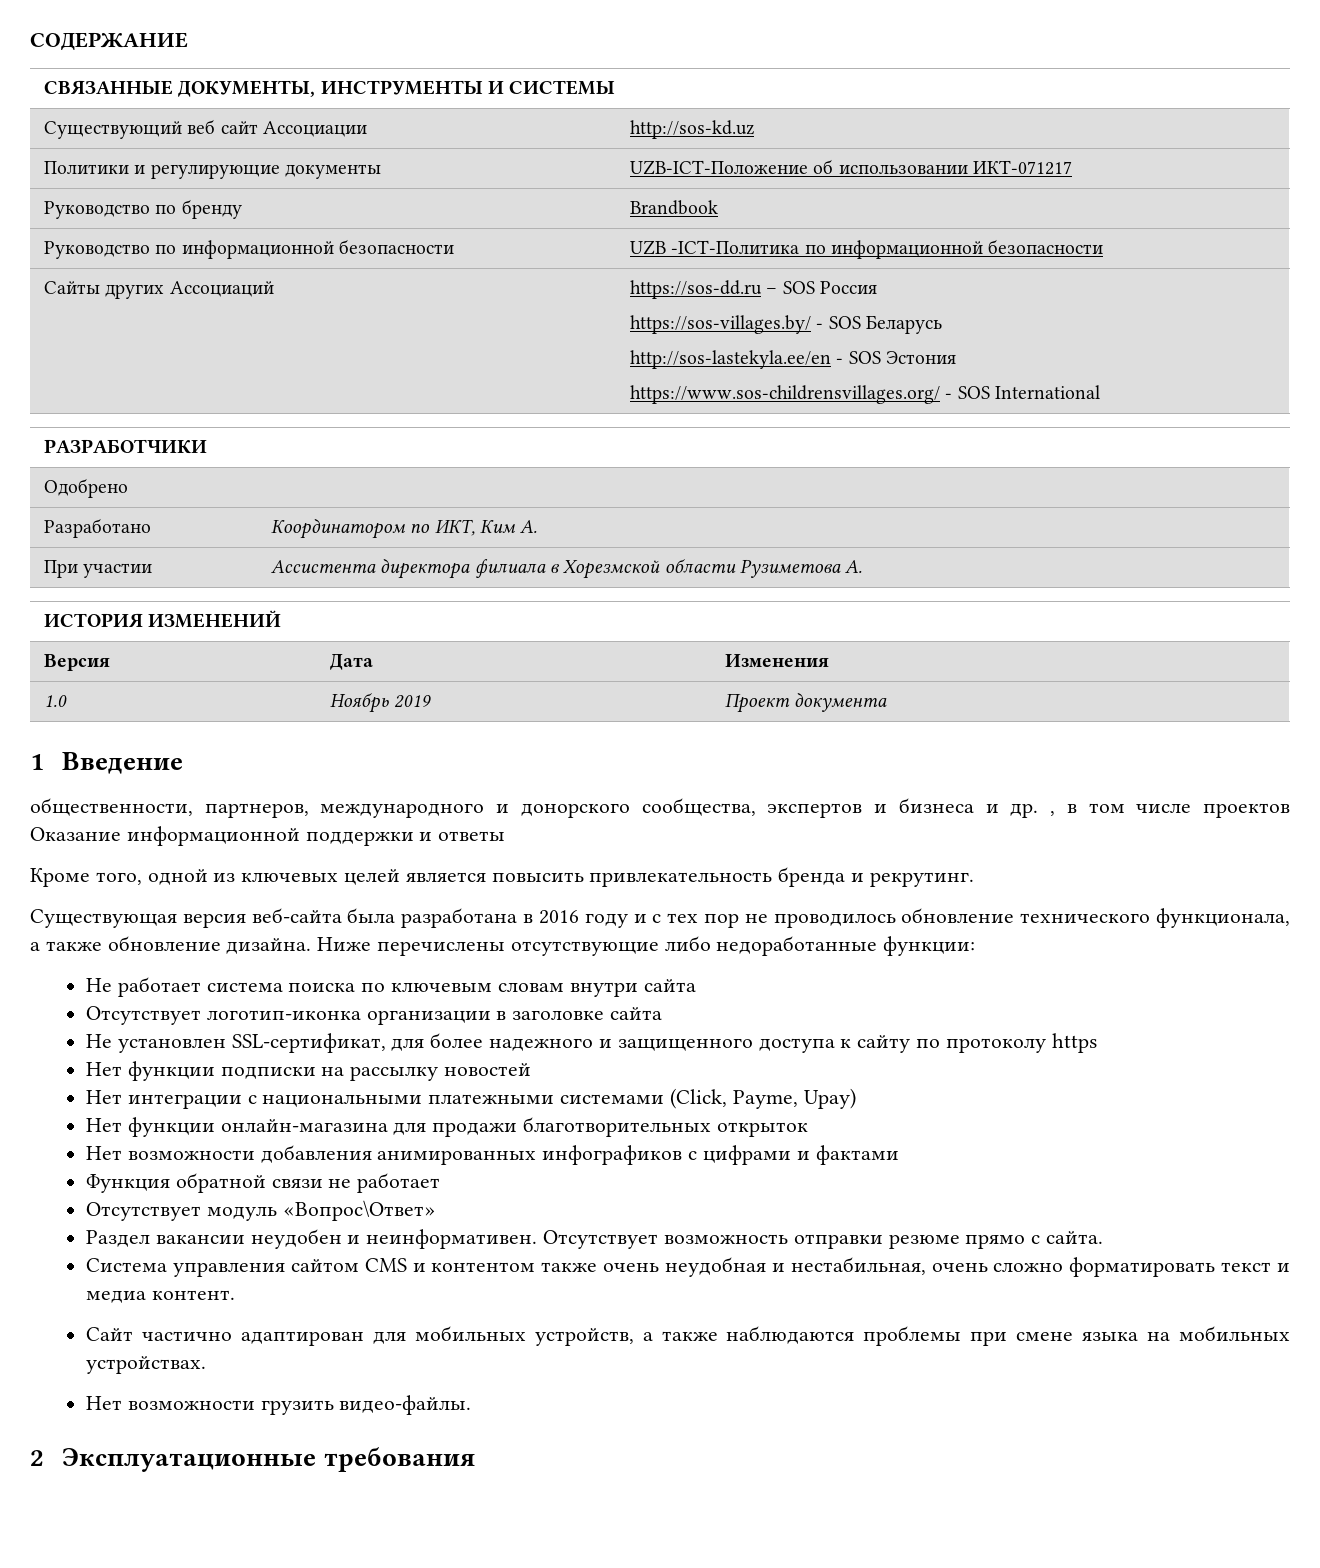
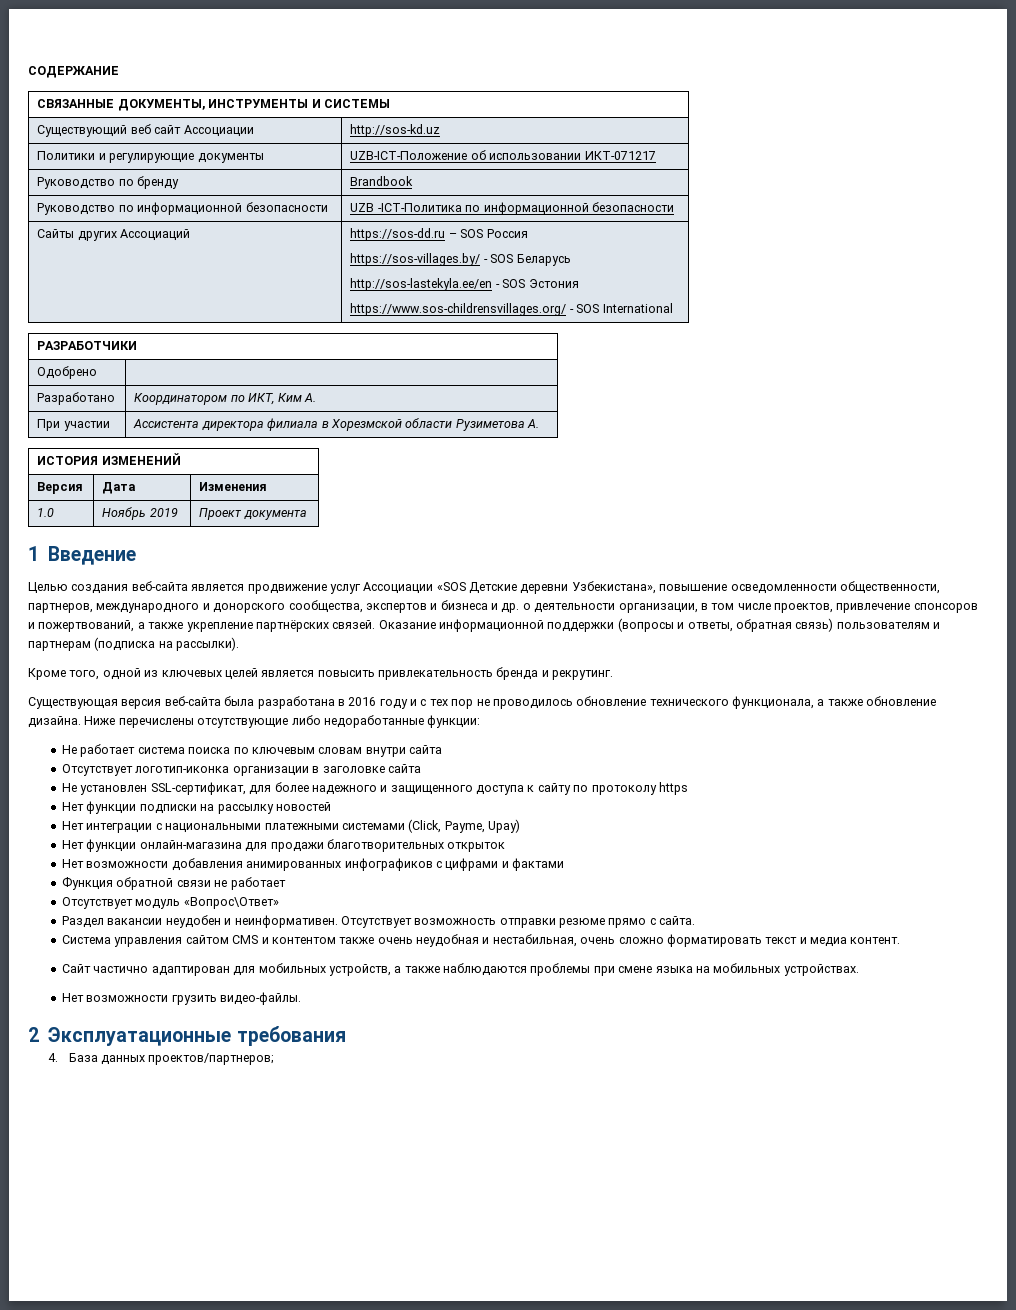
(184, 763) none -> [28,581,837,594] Целью создания веб-сайта является продвижение услуг Ассоциации «SOS Детские деревни Узбекистана», повышение осведомленности
[1050,803,1291,818] [30,826,506,846] , в том числе проектов Оказание информационной поддержки и ответы -> [522,603,978,613] [28,618,940,632] [28,637,240,651] о деятельности организации, в том числе проектов, привлечение спонсоров и пожертвований, а также укрепление партнёрских связей. Оказание информационной поддержки (вопросы и ответы, обратная связь) пользователям и партнерам (подписка на рассылки).
(475, 1459) none -> [48,1053,275,1065] // 4. База данных проектов/партнеров;

